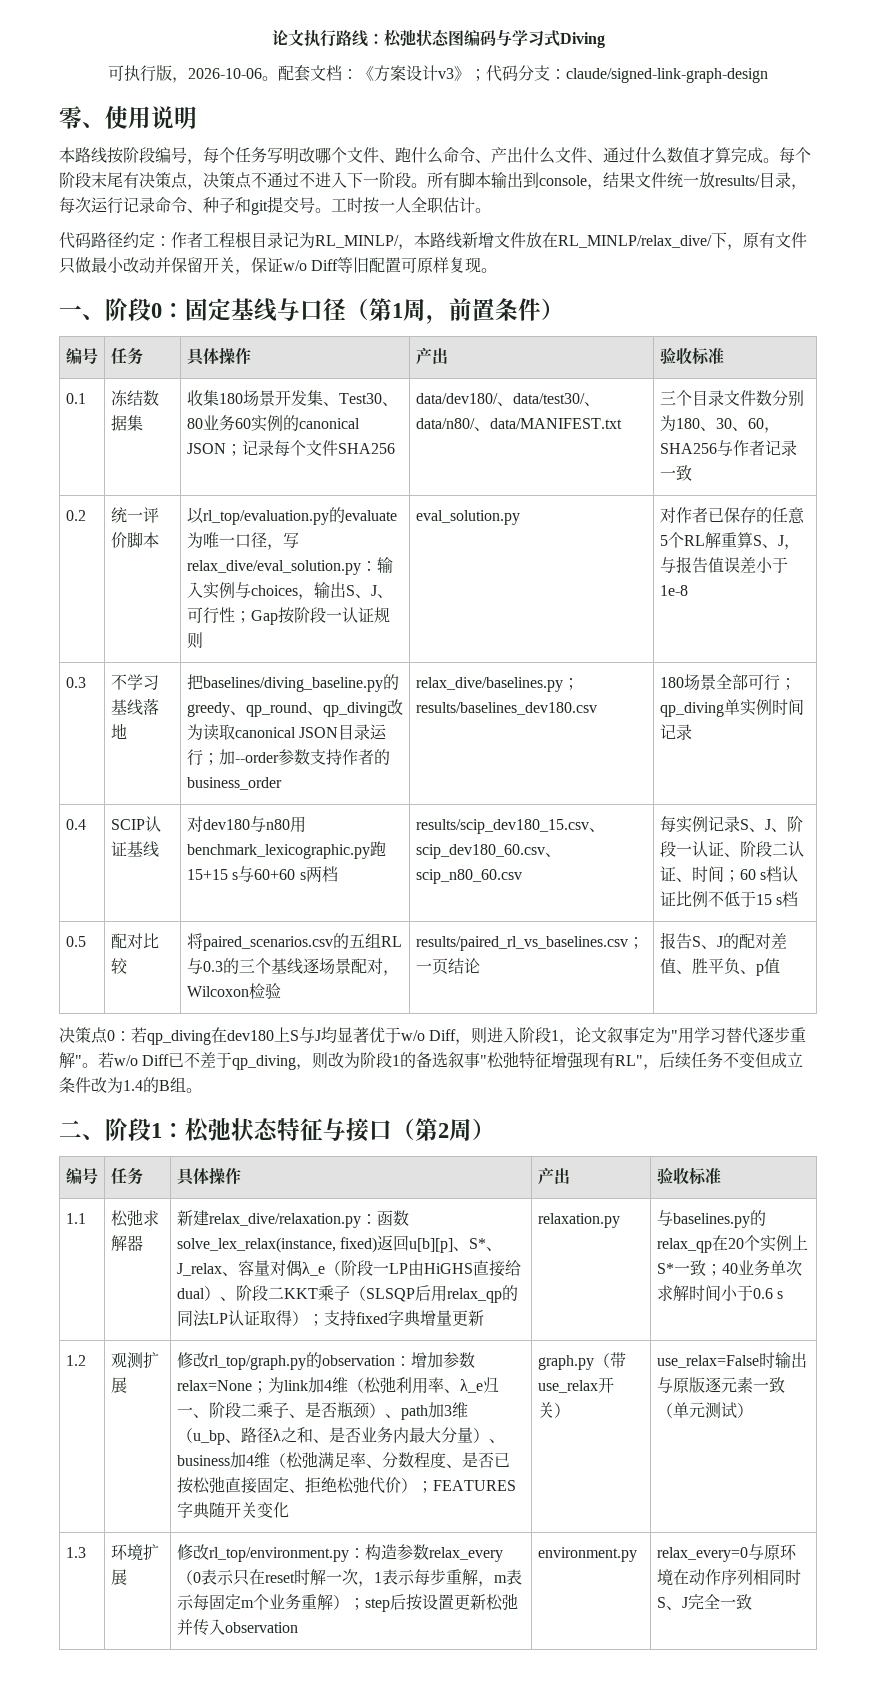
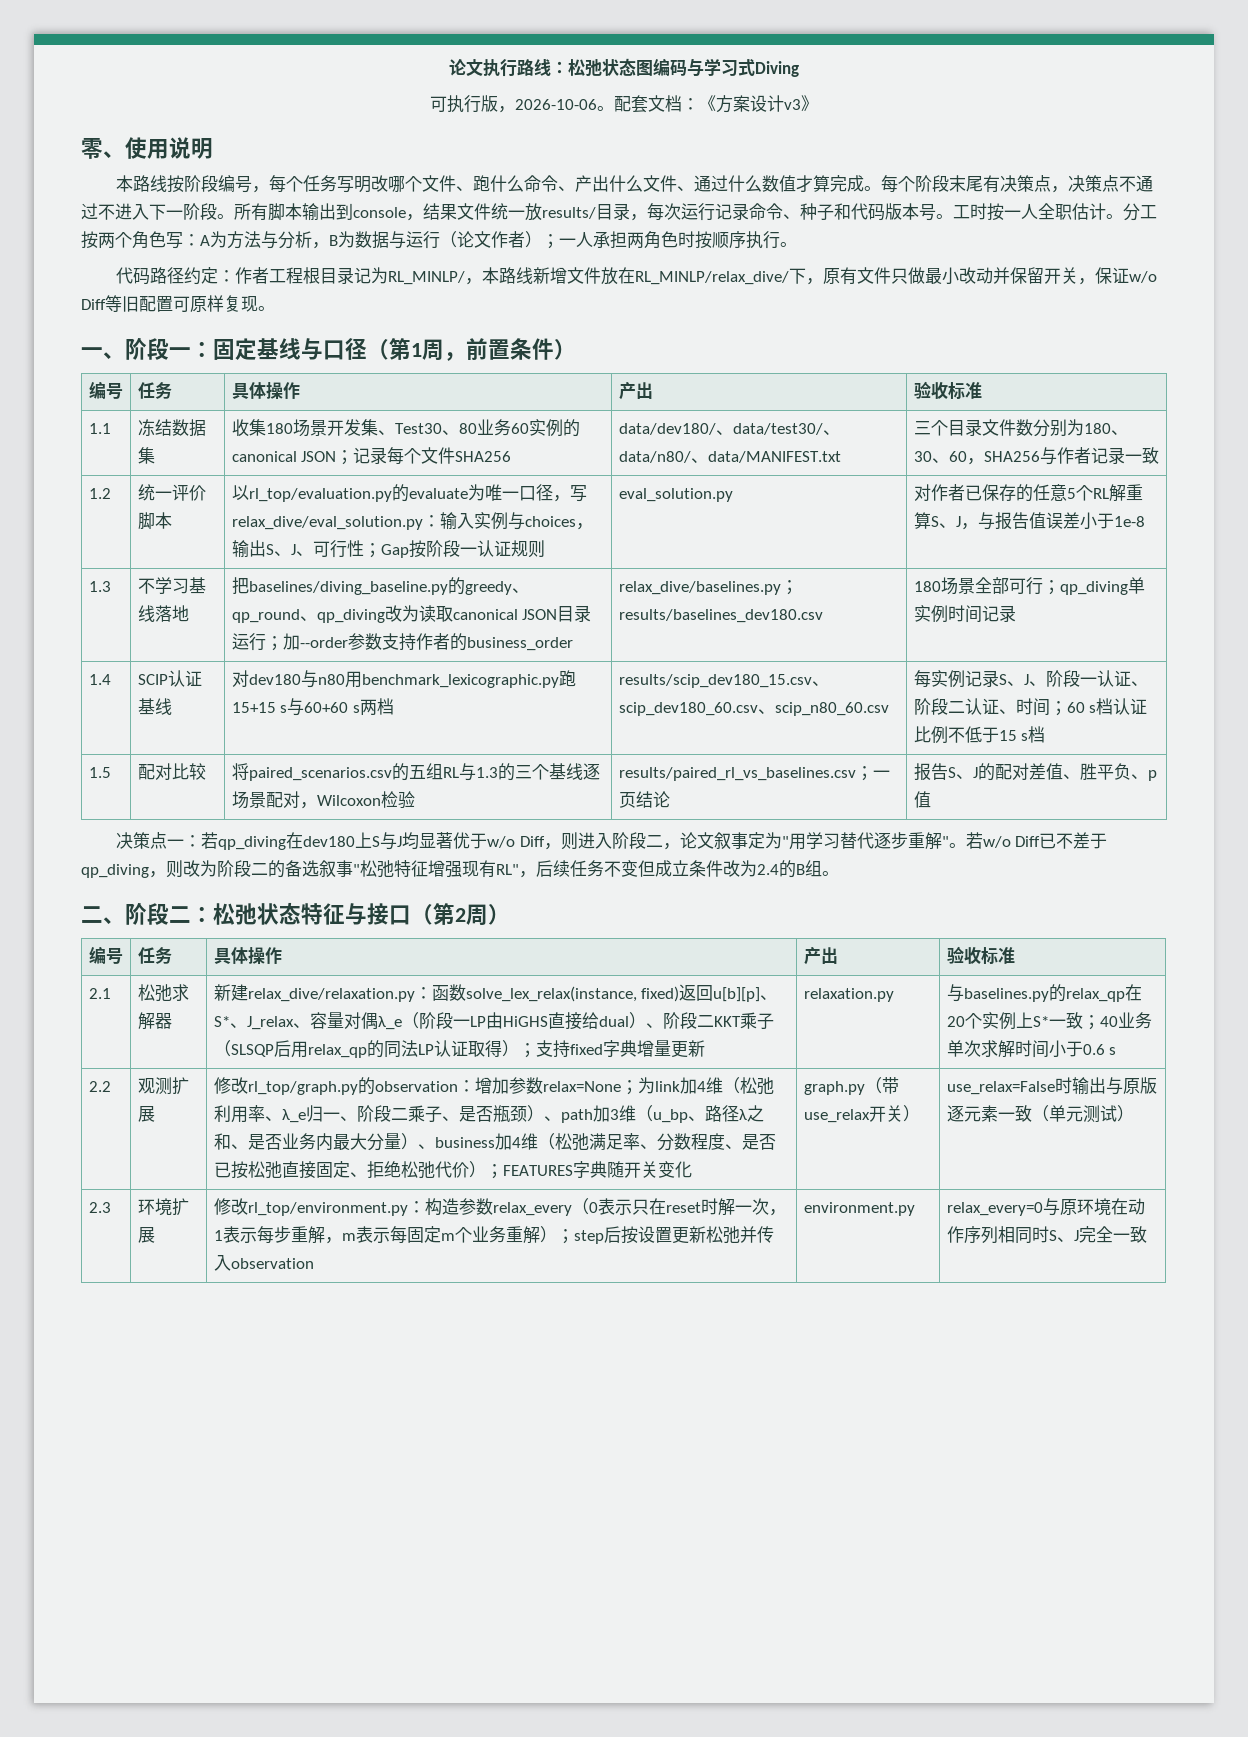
[470,65,768,83] ；代码分支：claude/signed-link-graph-design -> (818, 103) none
[251,196,299,215] git提交 -> [851,203,919,221] 代码版本
(491, 210) none -> [1123,203,1157,221] [81,231,797,249] 分工按两个角色写：A为方法与分析，B为数据与运行（论文作者）；一人承担两角色时按顺序执行。
[151,303,162,318] 0 -> [169,347,191,357] 一
[65,393,86,404] 0.1 -> [88,423,111,434] 1.1
[65,510,86,521] 0.2 -> [88,488,111,499] 1.2
[65,677,86,688] 0.3 -> [88,581,111,592] 1.3
[65,819,86,830] 0.4 -> [88,674,111,685] 1.4
[65,936,86,947] 0.5 -> [88,767,111,778] 1.5
[202,961,223,972] 0.3 -> [475,767,498,778] 1.3
[107,1030,115,1041] 0 -> [167,839,185,847] 一
[551,1030,560,1041] 1 -> [645,835,663,847] 二
[392,1055,401,1066] 1 -> [251,863,268,875] 二
[123,1080,143,1091] 1.4 -> [757,864,779,875] 2.4
[151,1123,162,1138] 1 -> [169,906,191,923] 二
[65,1213,86,1224] 1.1 -> [88,988,111,999] 2.1
[65,1355,86,1366] 1.2 -> [88,1081,111,1092] 2.2
[65,1547,86,1558] 1.3 -> [88,1202,111,1213] 2.3

